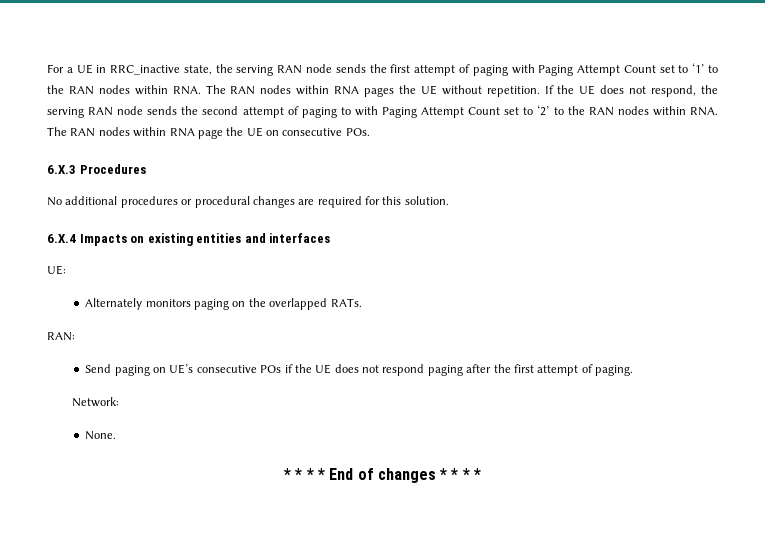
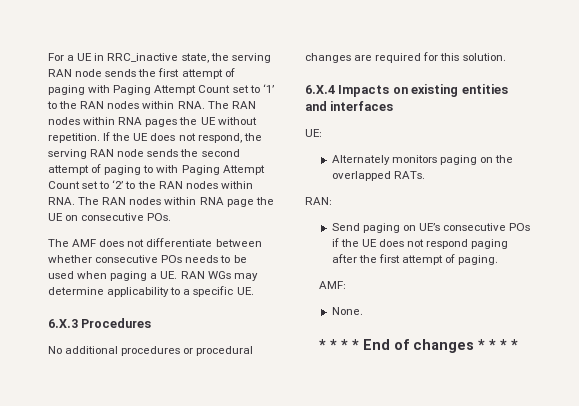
(370, 132) none -> [48,238,262,247] [48,255,247,263] [48,271,258,281] [48,286,254,297] // The AMF does not differentiate between whether consecutive POs needs to be used when paging a UE. RAN WGs may determine applicability to a specific UE.
[71,397,119,407] Network: -> [319,281,347,289] AMF:

